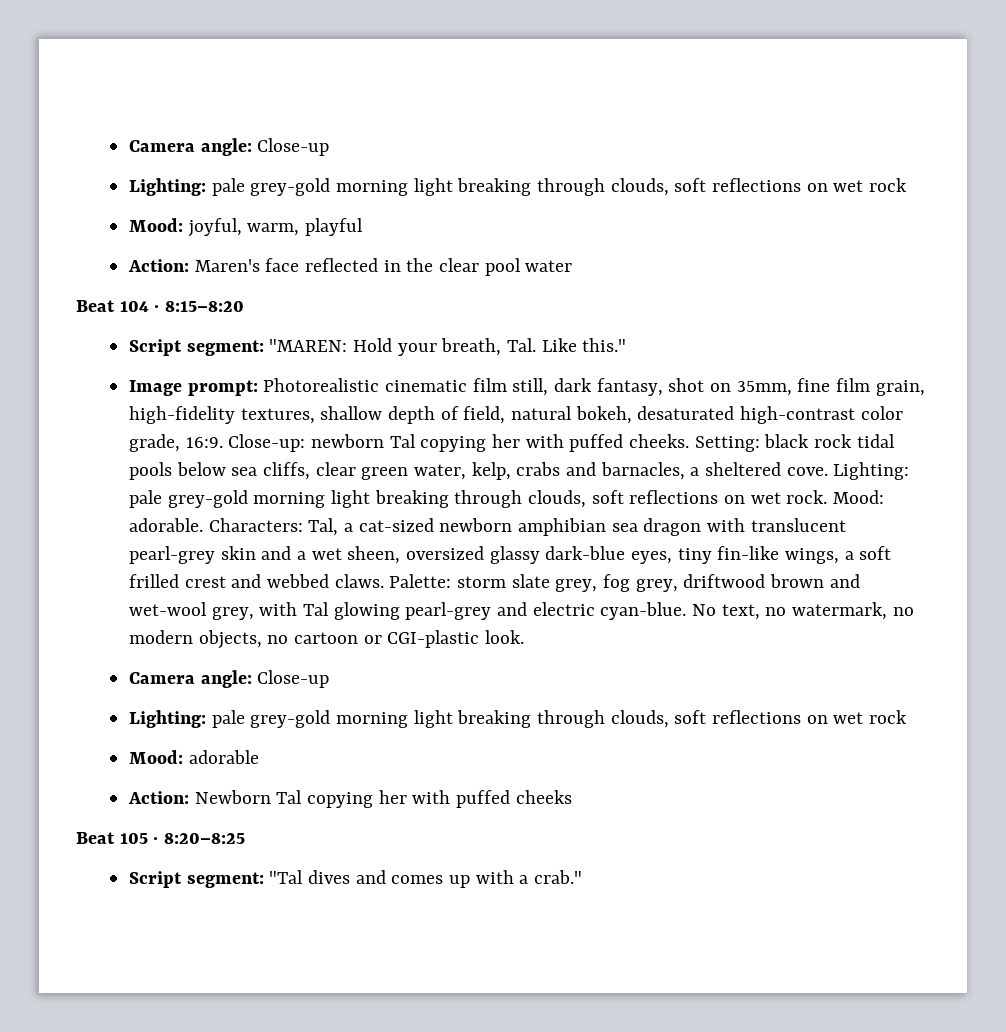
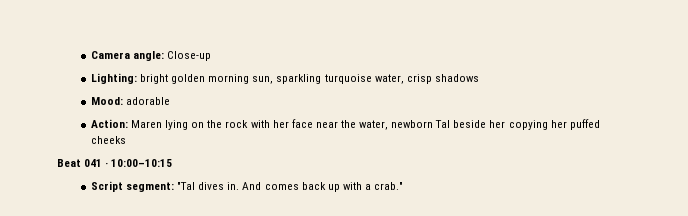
[129,138,330,156] [129,178,908,196] [129,218,364,237] [128,258,573,276] [76,300,245,312] [129,338,627,356] [129,378,925,396] [129,406,903,424] [129,434,895,452] [129,462,910,480] [129,490,885,508] [129,518,846,536] [129,546,892,564] [129,574,860,592] [129,602,914,620] [129,630,525,649] [129,670,330,688] [129,710,908,728] [129,750,259,764] [128,790,451,808] Camera angle: Close-up // Lighting: pale grey-gold morning light breaking through clouds, soft reflections on wet rock // Mood: joyful, warm, playful // Action: Maren's face reflected in the clear pool water // Beat 104 · 8:15–8:20 // Script segment: "MAREN: Hold your breath, Tal. Like this." // Image prompt: Photorealistic cinematic film still, dark fantasy, shot on 35mm, fine film grain, high-fidelity textures, shallow depth of field, natural bokeh, desaturated high-contrast color grade, 16:9. Close-up: newborn Tal copying her with puffed cheeks. Setting: black rock tidal pools below sea cliffs, clear green water, kelp, crabs and barnacles, a sheltered cove. Lighting: pale grey-gold morning light breaking through clouds, soft reflections on wet rock. Mood: adorable. Characters: Tal, a cat-sized newborn amphibian sea dragon with translucent pearl-grey skin and a wet sheen, oversized glassy dark-blue eyes, tiny fin-like wings, a soft frilled crest and webbed claws. Palette: storm slate grey, fog grey, driftwood brown and wet-wool grey, with Tal glowing pearl-grey and electric cyan-blue. No text, no watermark, no modern objects, no cartoon or CGI-plastic look. // Camera angle: Close-up // Lighting: pale grey-gold morning light breaking through clouds, soft reflections on wet rock // Mood: adorable // Action: Newborn Tal copying her with -> [90,51,212,61] [90,73,479,84] [90,97,170,105] [90,119,567,130] Camera angle: Close-up // Lighting: bright golden morning sun, sparkling turquoise water, crisp shadows // Mood: adorable // Action: Maren lying on the rock with her face near the water, newborn Tal beside her copying her
[119,833,246,844] 105 · 8:20–8:25 -> [84,159,173,167] 041 · 10:00–10:15
[355,870,444,884] and comes -> [227,182,326,190] in. And comes back

